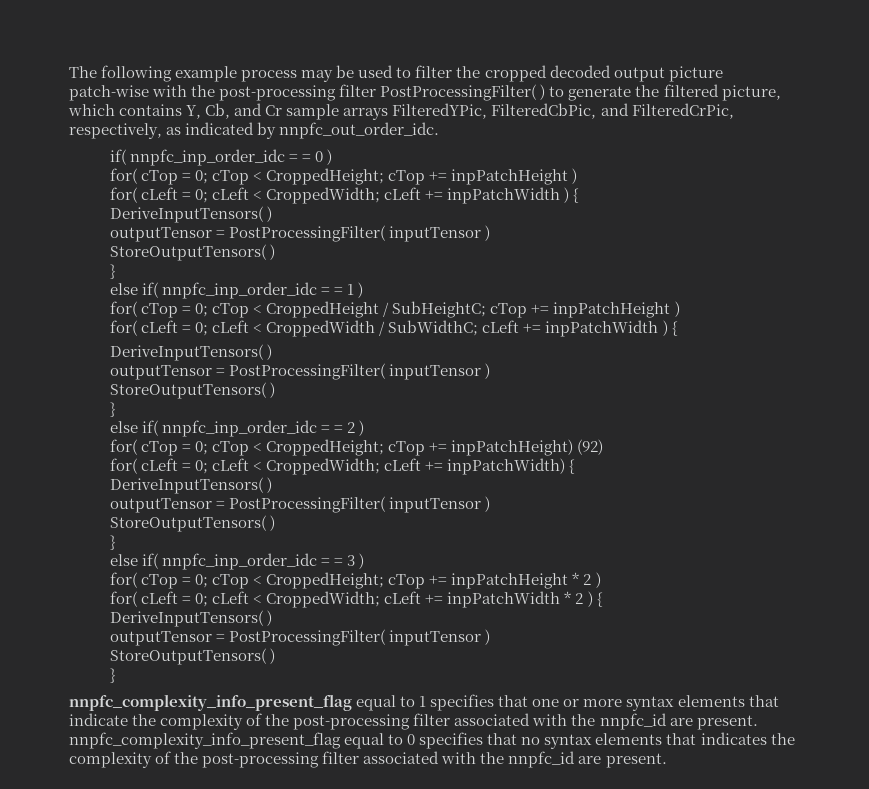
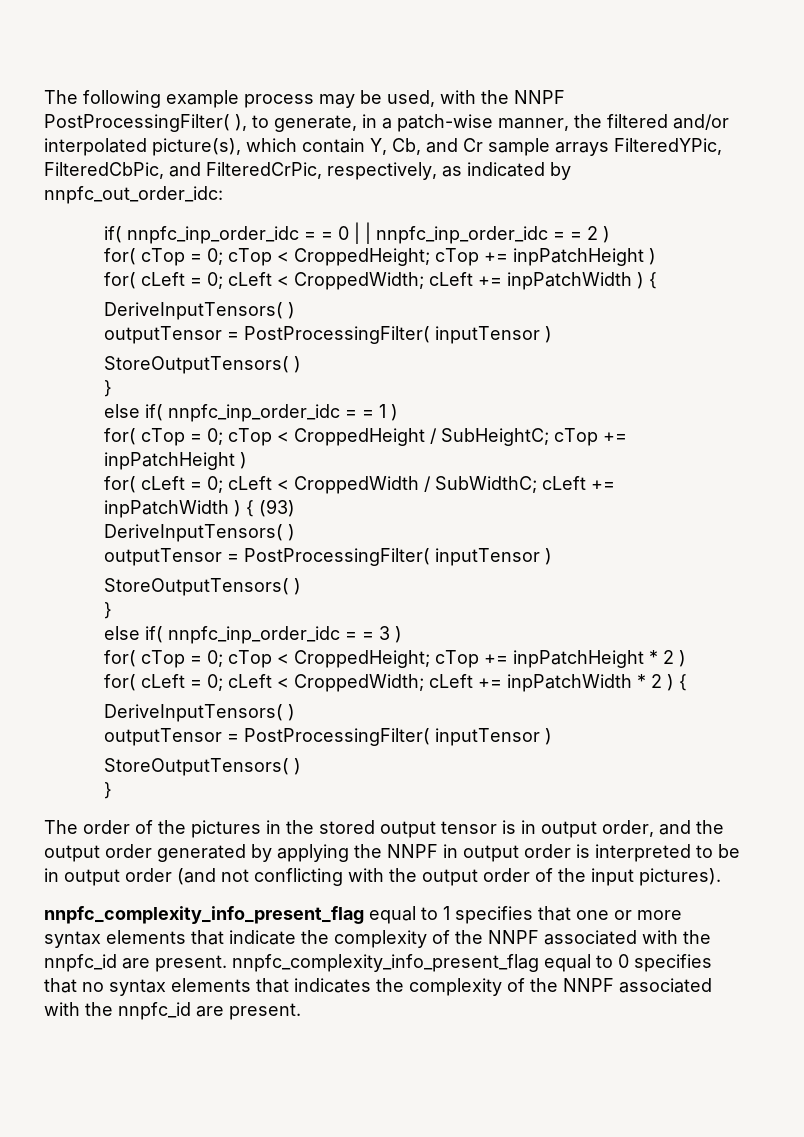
[358,65,723,82] [69,84,781,101] [68,104,183,116] used to filter the cropped decoded output picture patch-wise with the post-processing filter PostProcessingFilter( ) to generate the filtered picture, which contains -> [387,90,565,107] [44,114,729,132] [44,138,365,156] used, with the NNPF PostProcessingFilter( ), to generate, in a patch-wise manner, the filtered and/or interpolated picture(s), which contain
[279,122,440,139] nnpfc_out_order_idc. -> [44,186,223,204] nnpfc_out_order_idc:
(324, 156) none -> [353,222,598,244] | | nnpfc_inp_order_idc = = 2
[109,344,272,361] [109,363,491,380] [109,382,275,399] [109,402,116,417] [109,420,365,437] [109,439,604,456] [109,458,576,475] // DeriveInputTensors( ) // outputTensor = PostProcessingFilter( inputTensor ) // StoreOutputTensors( ) // } // else if( nnpfc_inp_order_idc = = 2 ) // for( cTop = 0; cTop < CroppedHeight; cTop += inpPatchHeight) (92) // for( cLeft = 0; cLeft < CroppedWidth; cLeft += inpPatchWidth) { -> [258,499,295,517] (93)
(116, 675) none -> [44,820,724,838] [44,844,740,862] [44,868,721,886] // The order of the pictures in the stored output tensor is in output order, and the output order generated by applying the NNPF in output order is interpreted to be in output order (and not conflicting with the output order of the input pictures).
[293,713,451,730] post-processing filter -> [488,930,539,944] NNPF
[202,751,360,768] post-processing filter -> [563,978,614,992] NNPF

